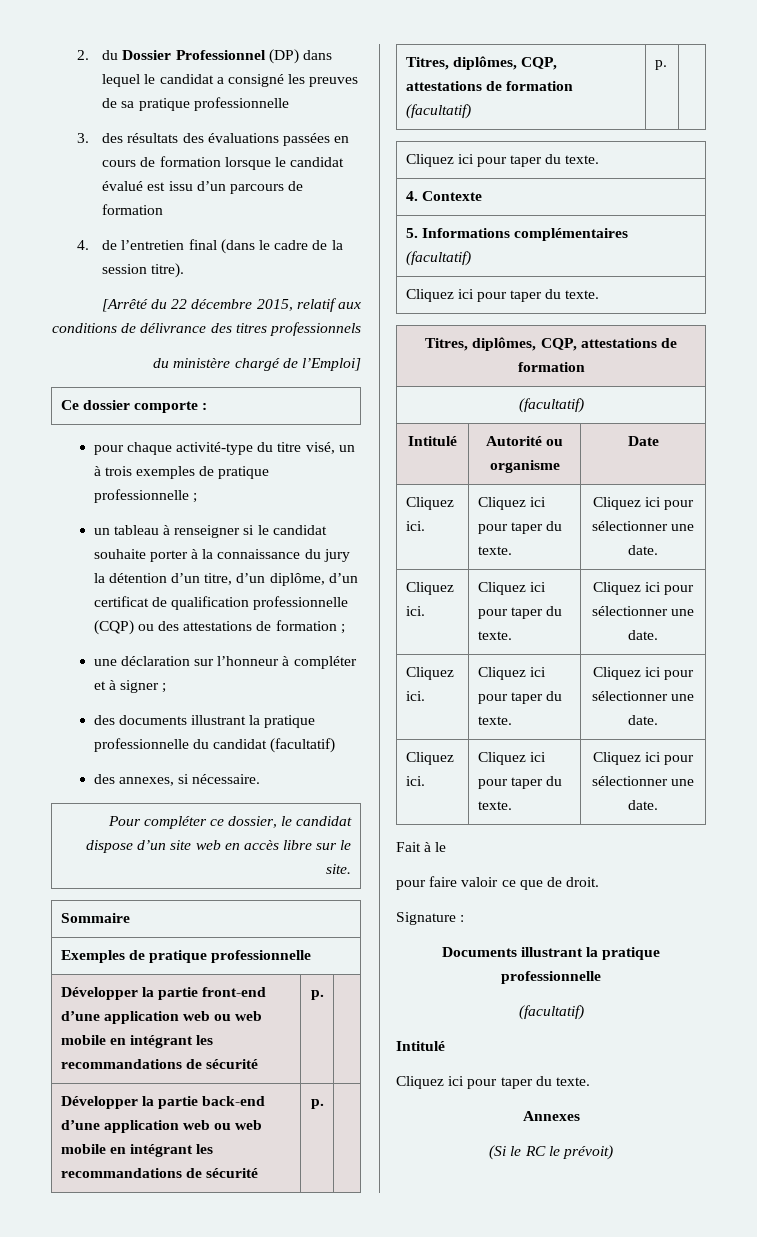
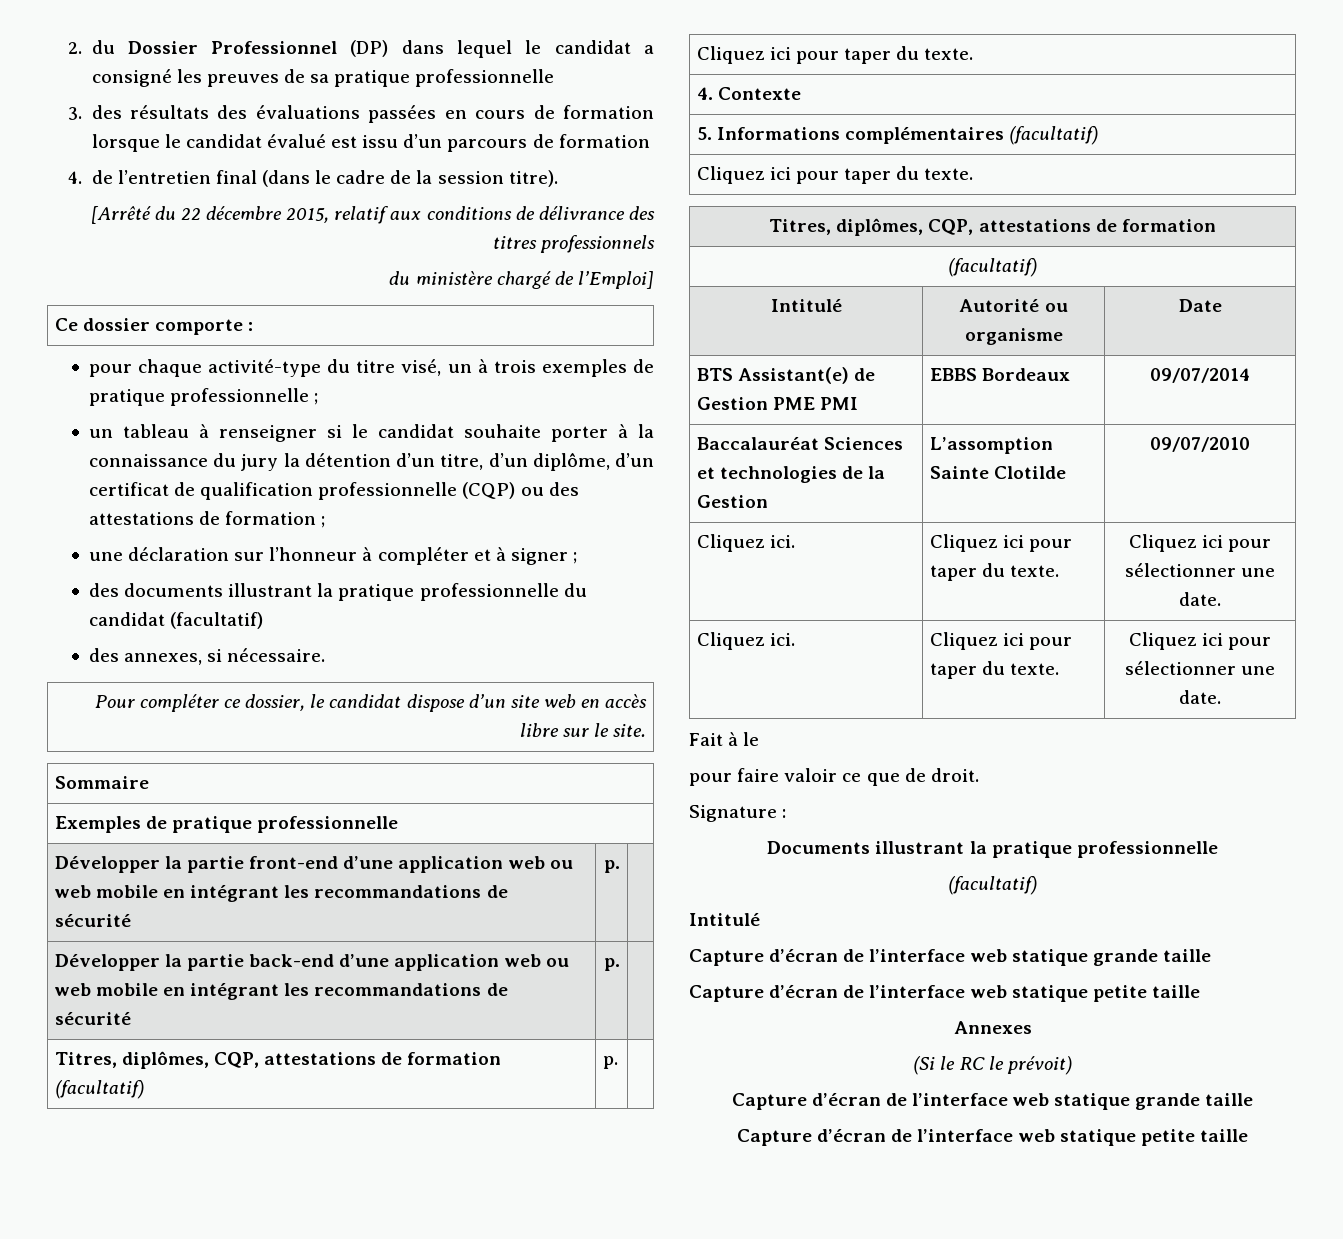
[405,497,454,510] [405,521,425,531] [477,497,546,510] [477,521,562,534] [477,546,512,555] [592,497,695,510] [591,521,695,531] [628,545,658,555] [405,582,454,595] [405,606,425,616] [477,582,546,595] [477,606,562,619] [477,631,512,640] [592,582,695,595] [591,606,695,616] [628,630,658,640] Cliquez ici. | Cliquez ici pour taper du texte. | Cliquez ici pour sélectionner une date. // Cliquez ici. | Cliquez ici pour taper du texte. | Cliquez ici pour sélectionner une date. -> [696,367,876,384] [696,397,859,410] [929,368,1070,381] [1150,368,1250,383] [696,436,903,450] [696,466,886,483] [696,495,768,508] [929,437,1053,454] [929,466,1066,479] [1150,437,1250,452] BTS Assistant(e) de Gestion PME PMI | EBBS Bordeaux | 09/07/2014 // Baccalauréat Sciences et technologies de la Gestion | L’assomption Sainte Clotilde | 09/07/2010
[396,1076,590,1089] Cliquez ici pour taper du texte. -> [689,948,1211,966] [689,984,1200,1002] Capture d’écran de l’interface web statique grande taille // Capture d’écran de l’interface web statique petite taille
(613, 1152) none -> [731,1092,1254,1110] [737,1128,1248,1146] // Capture d’écran de l’interface web statique grande taille // Capture d’écran de l’interface web statique petite taille

